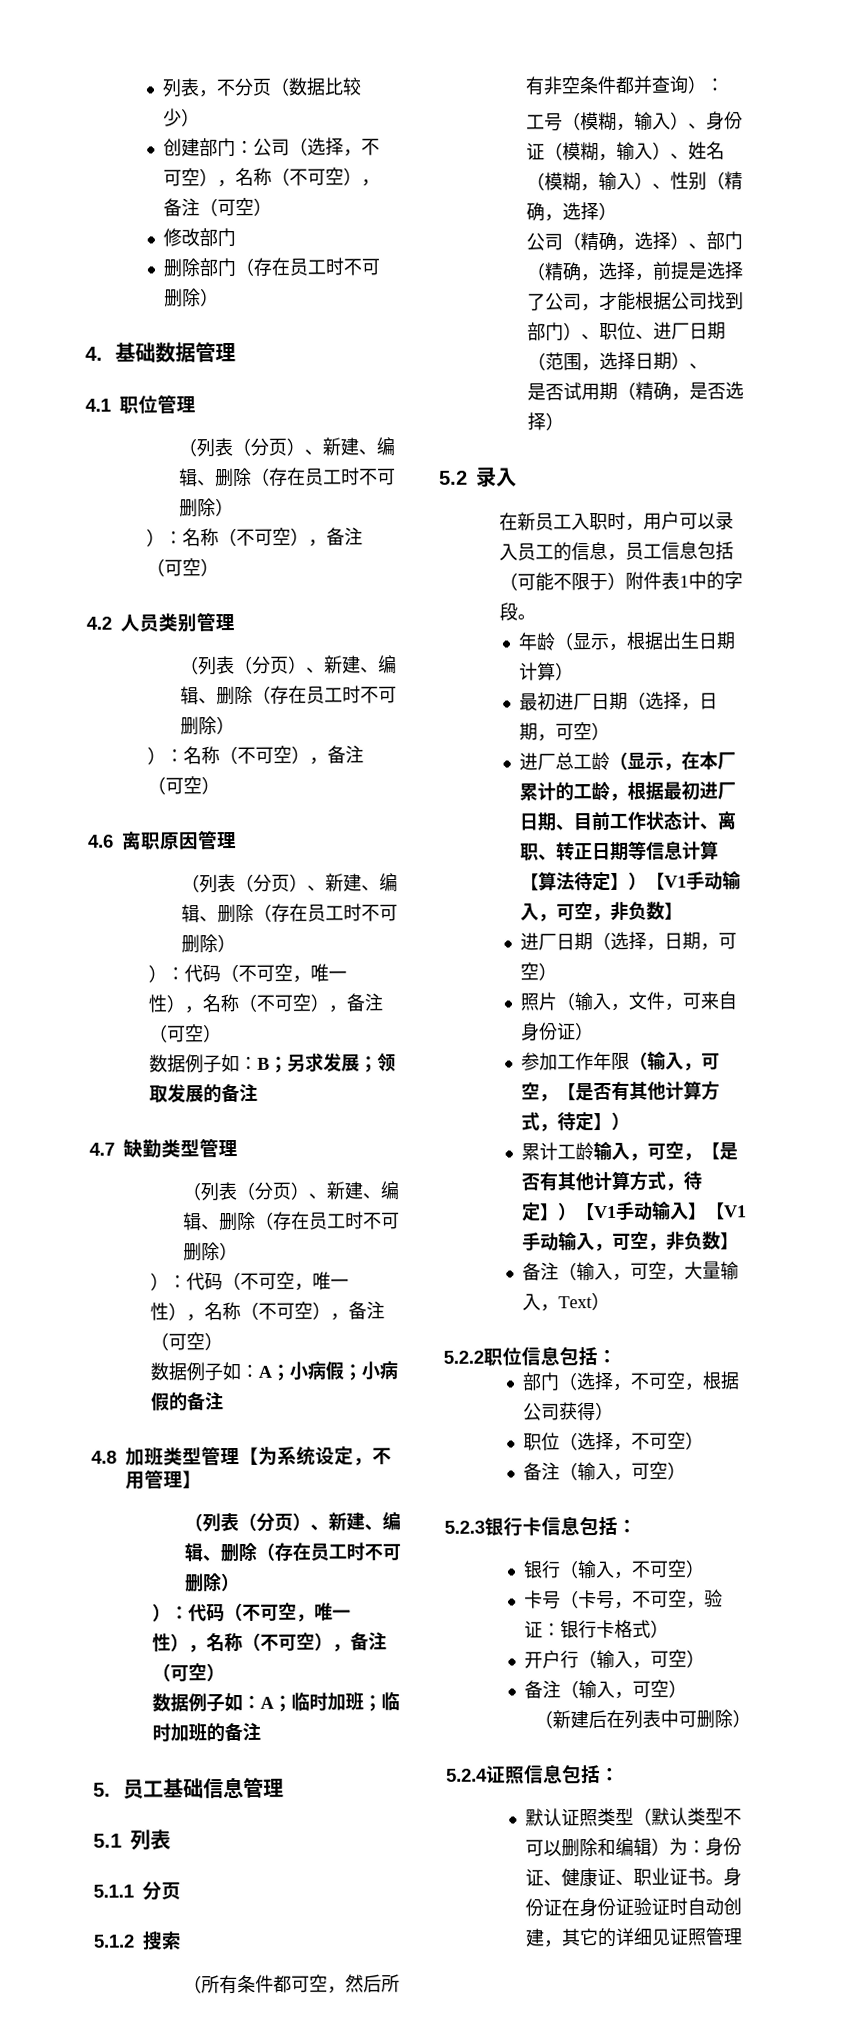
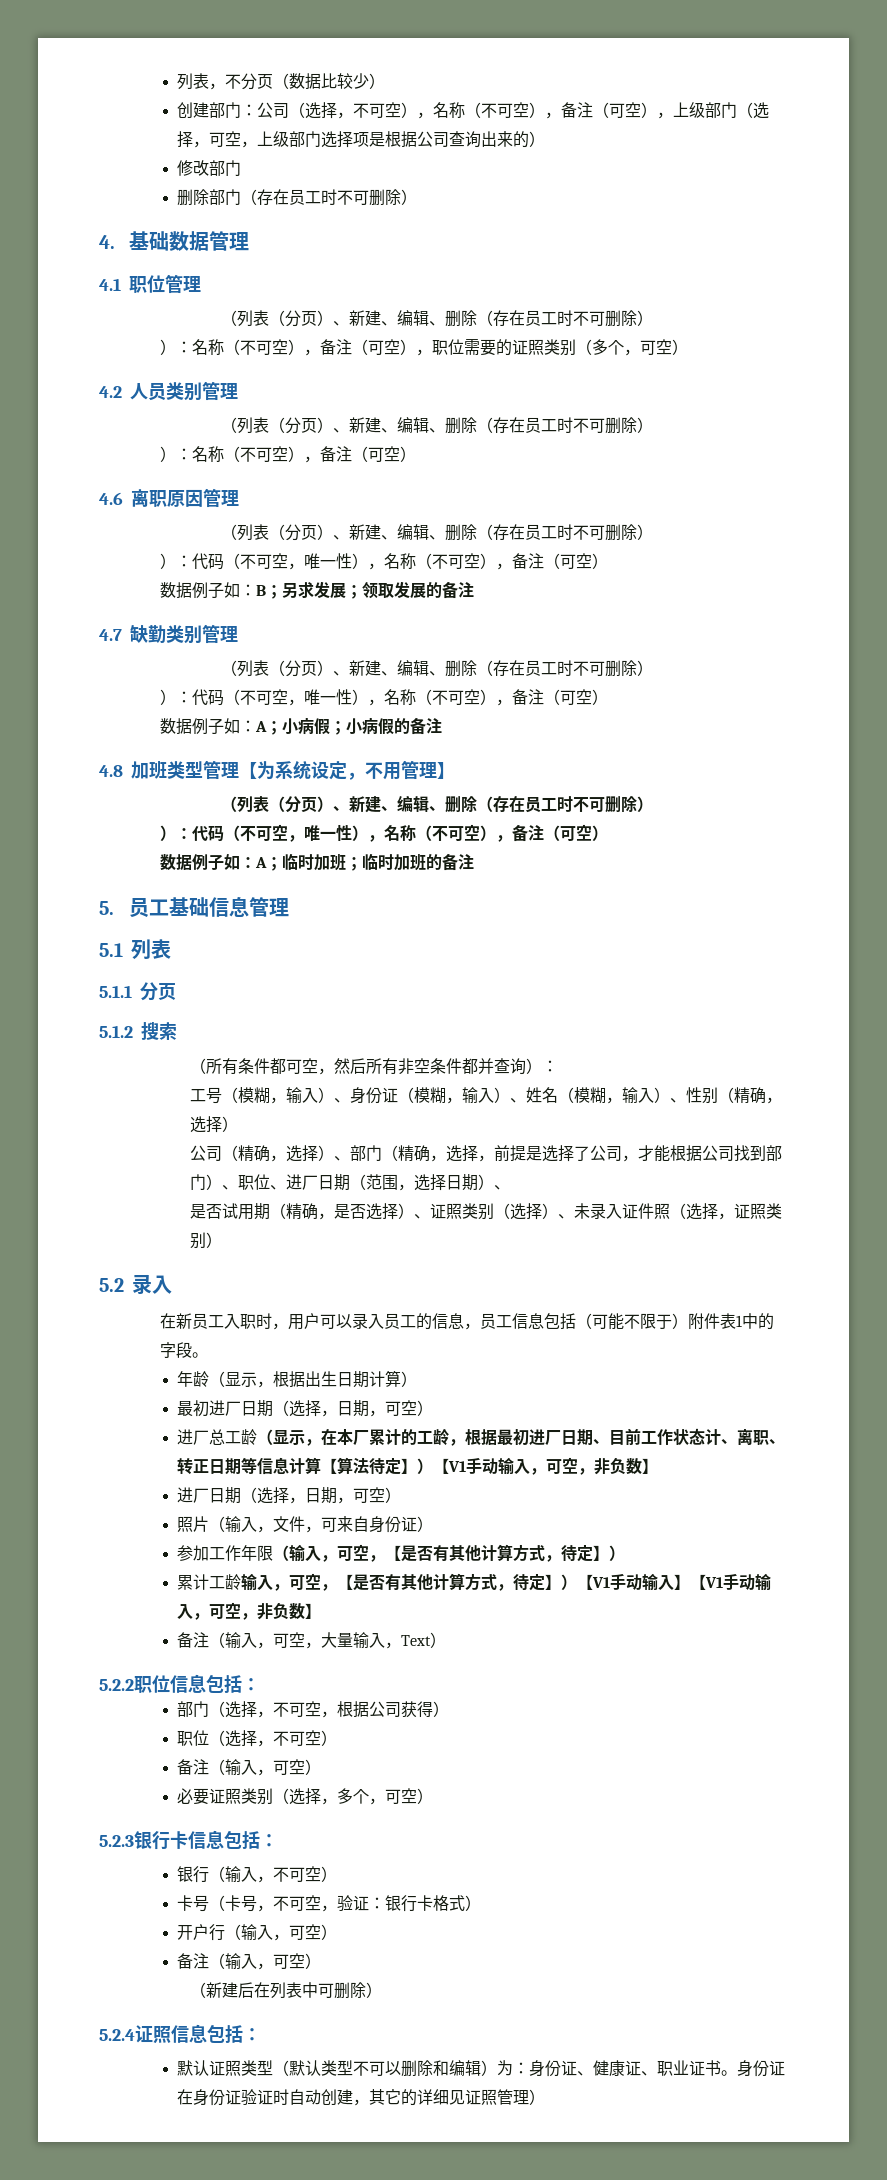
(273, 206) none -> [657,102,770,119] [177,131,546,148] ，上级部门（选择，可空，上级部门选择项是根据公司查询出来的）
(219, 567) none -> [415,339,688,356] ，职位需要的证照类别（多个，可空）
[180,1139,200,1158] 型 -> [184,625,202,644] 别
(565, 421) none -> [414,1203,783,1220] [190,1232,223,1249] 、证照类别（选择）、未录入证件照（选择，证照类别）
(687, 1470) none -> [177,1788,434,1805] // 必要证照类别（选择，多个，可空）
(744, 1936) none -> [529,2089,546,2105] ）

